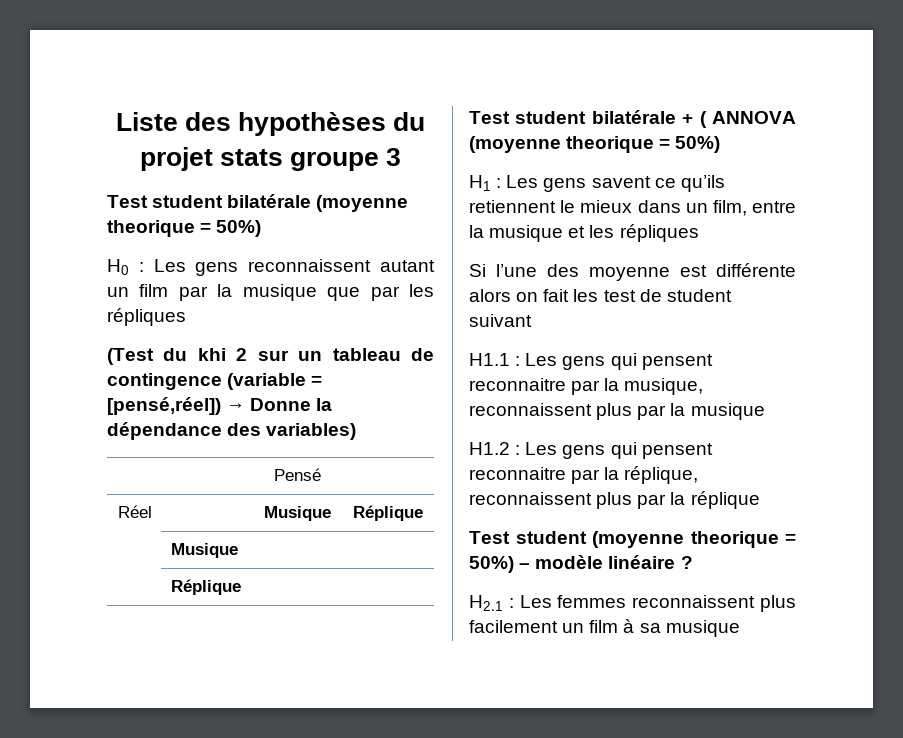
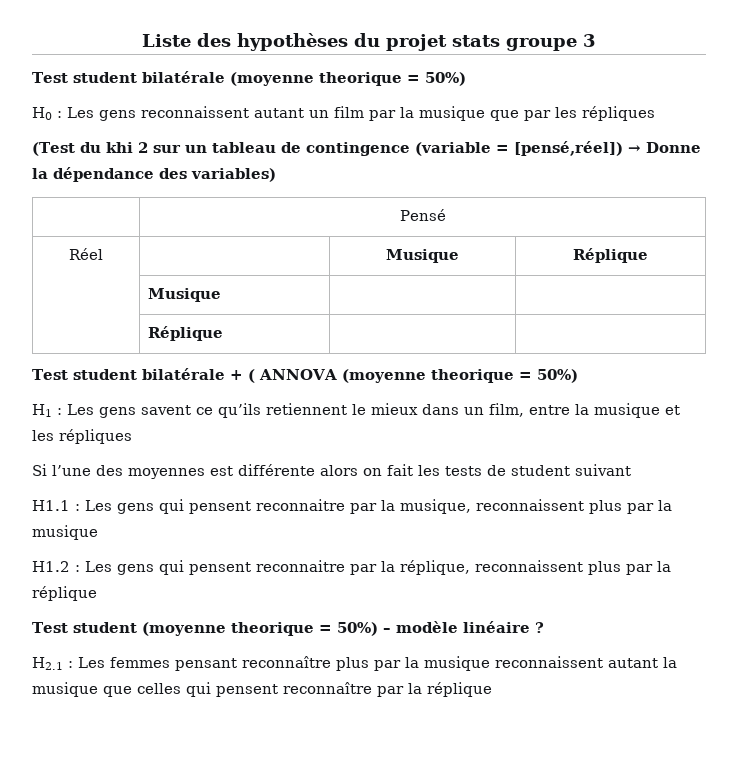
[589,267,670,281] moyenne -> [128,468,205,479] moyennes
[603,290,636,302] test -> [445,466,482,476] tests
[632,595,796,612] [469,619,740,637] reconnaissent plus facilement un film à sa musique -> [175,656,677,671] [32,682,492,697] pensant reconnaître plus par la musique reconnaissent autant la musique que celles qui pensent reconnaître par la réplique

